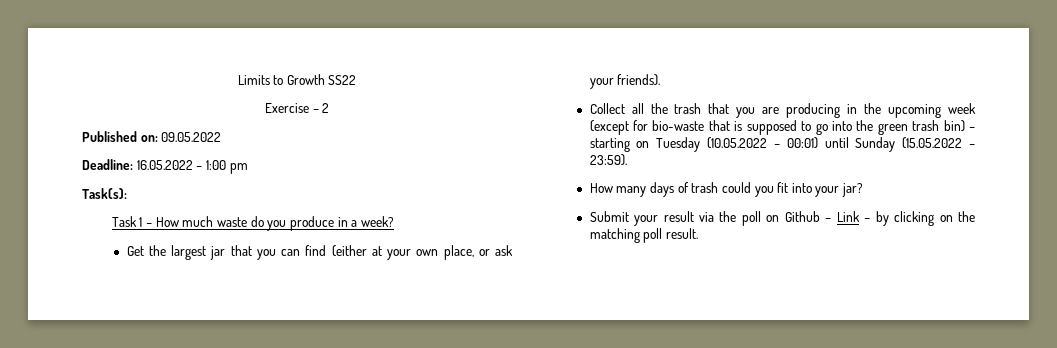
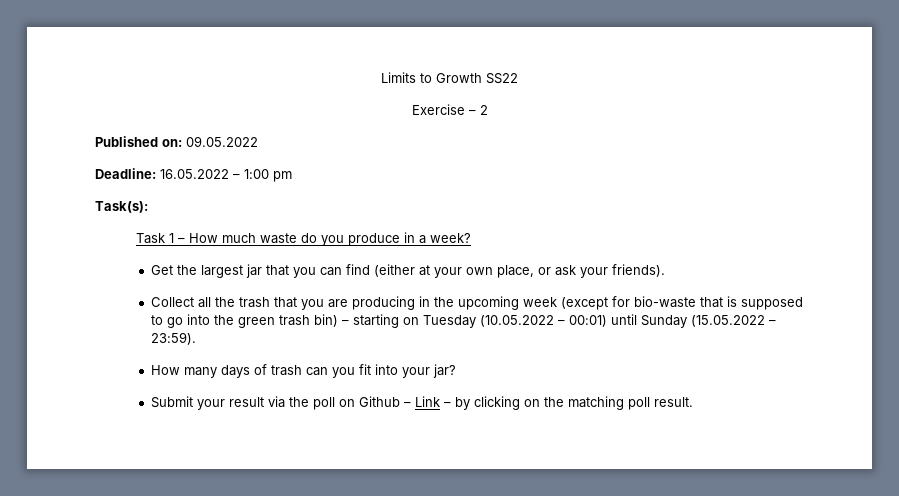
[721,182,751,193] could -> [305,367,328,376] can

